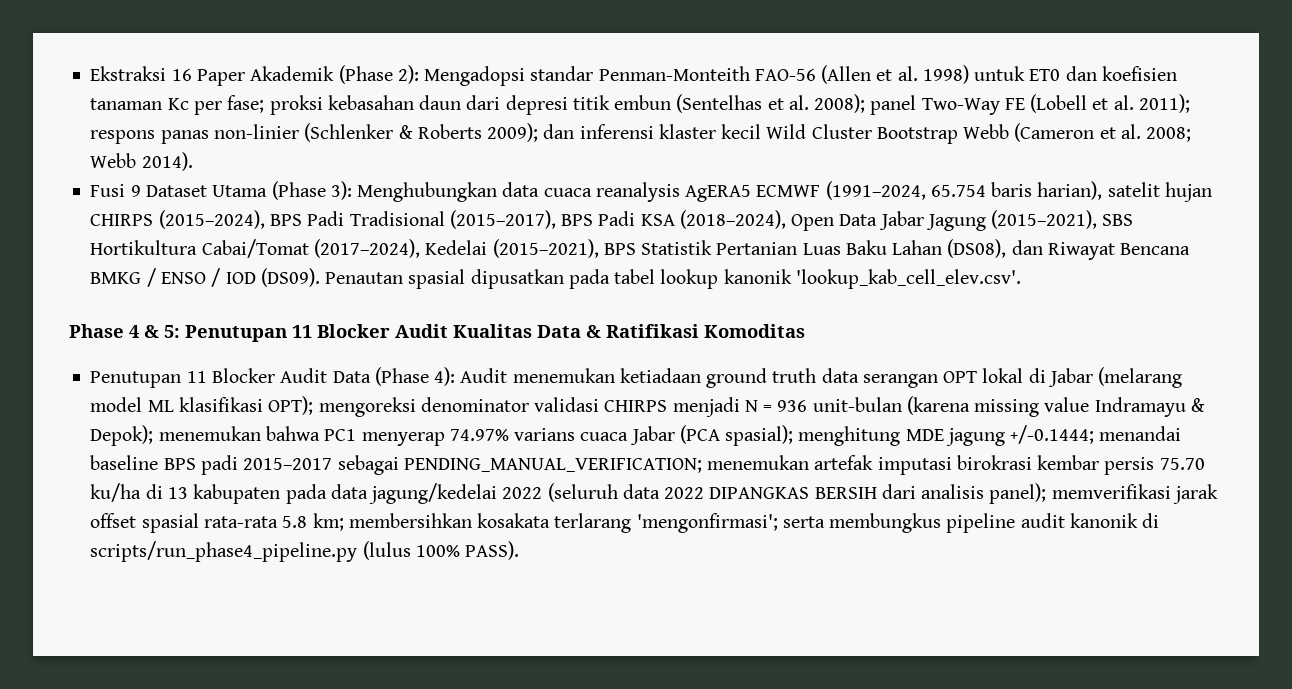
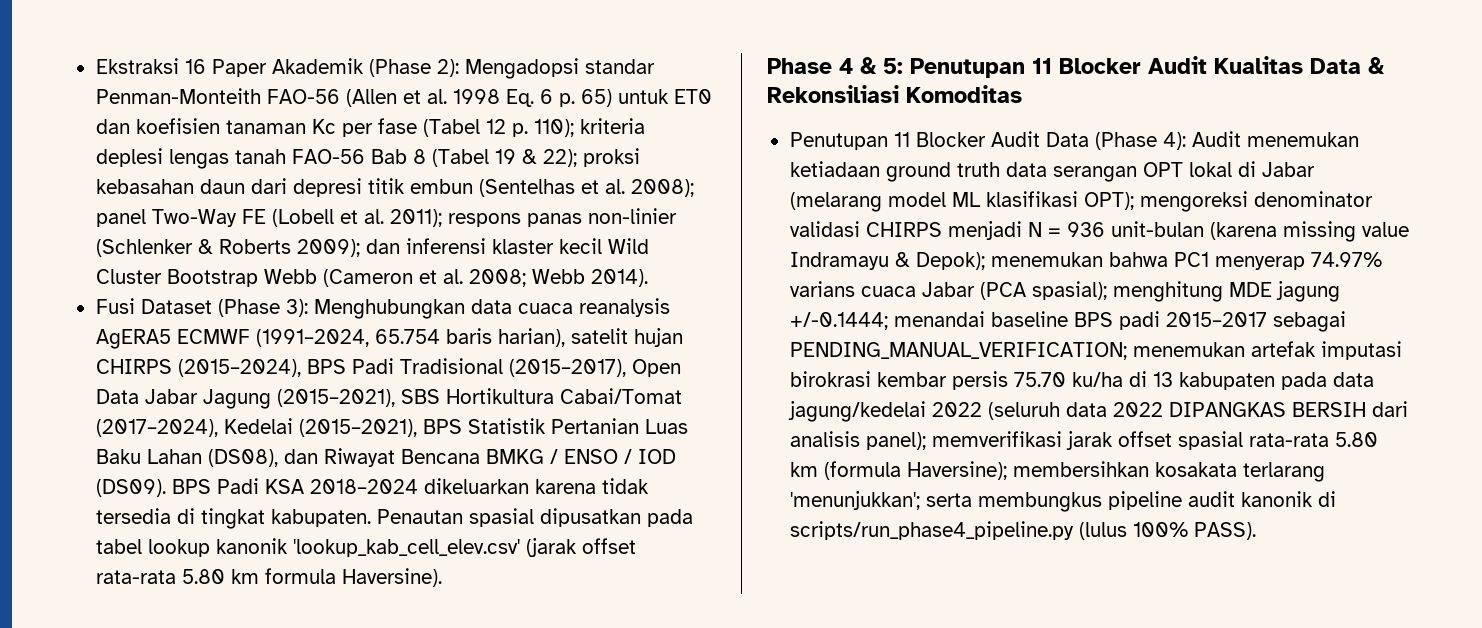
[922,65,969,84] 1998) -> [452,89,612,107] 1998 Eq. 6 p. 65)
[227,95,265,113] fase; -> [377,118,645,137] [95,148,577,169] fase (Tabel 12 p. 110); kriteria deplesi lengas tanah FAO-56 Bab 8 (Tabel 19 & 22);
[130,185,268,197] 9 Dataset Utama -> [140,299,212,314] Dataset
[561,210,786,229] BPS Padi KSA (2018–2024), -> (626, 368) none
(320, 277) none -> [171,478,649,494] [95,508,371,529] BPS Padi KSA 2018–2024 dikeluarkan karena tidak tersedia di tingkat kabupaten.
[795,269,1021,289] 'lookup_kab_cell_elev.csv'. -> [292,538,636,557] [95,568,442,587] 'lookup_kab_cell_elev.csv' (jarak offset rata-rata 5.80 km formula Haversine).
[606,324,699,338] Ratifikasi -> [767,85,899,103] Rekonsiliasi
[282,513,344,531] 5.8 km; -> [1334,432,1378,447] [789,461,1007,480] 5.80 km (formula Haversine);
[636,513,778,533] 'mengonfirmasi'; -> [789,491,920,510] 'menunjukkan';

